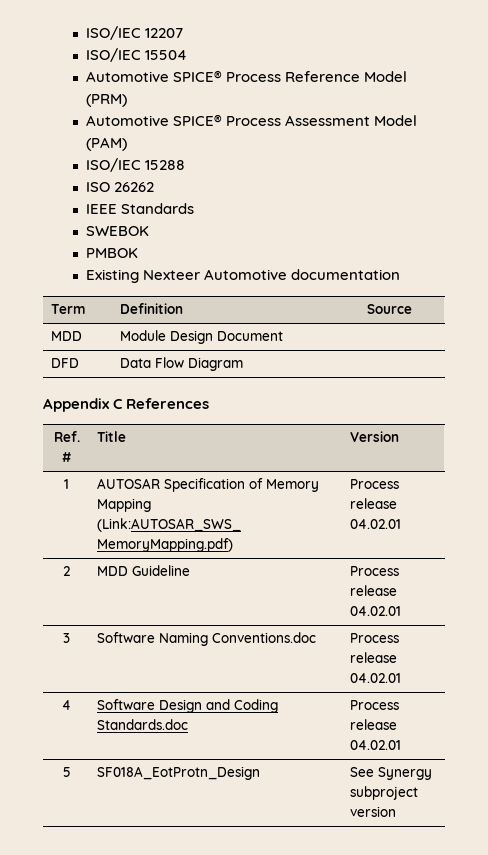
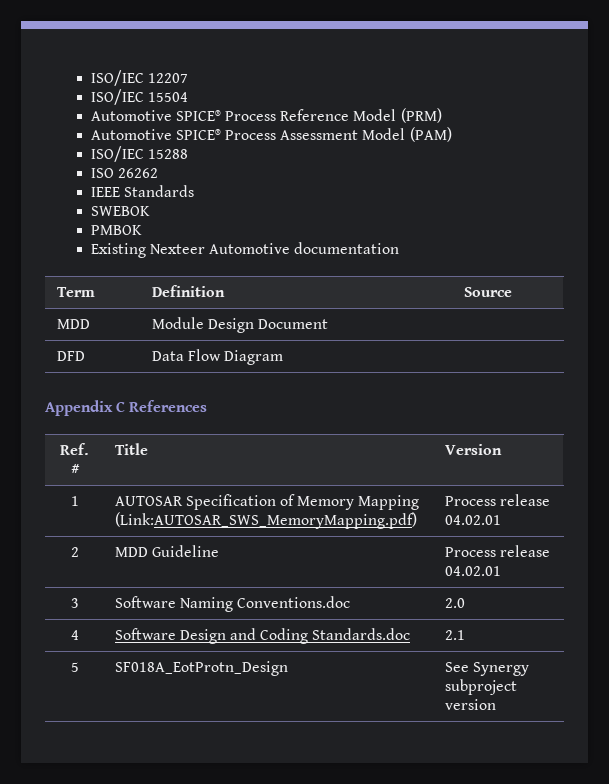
[349,633,399,643] [349,652,397,663] [349,673,401,683] Process release 04.02.01 -> [444,598,465,608] 2.0
[349,700,399,710] [349,719,397,730] [349,740,401,750] Process release 04.02.01 -> [444,630,465,640] 2.1

